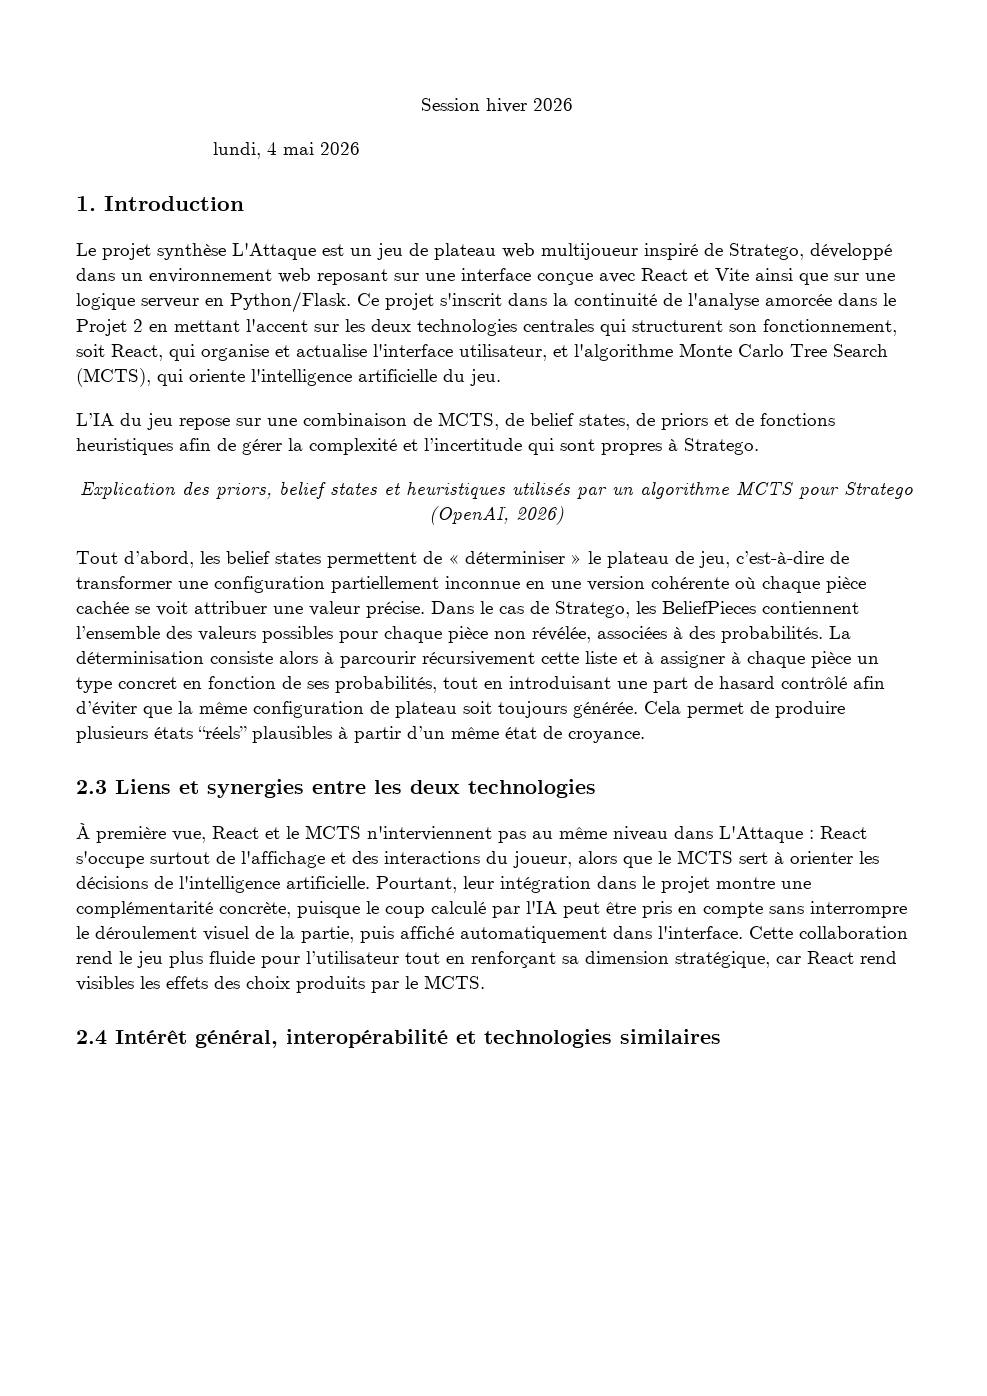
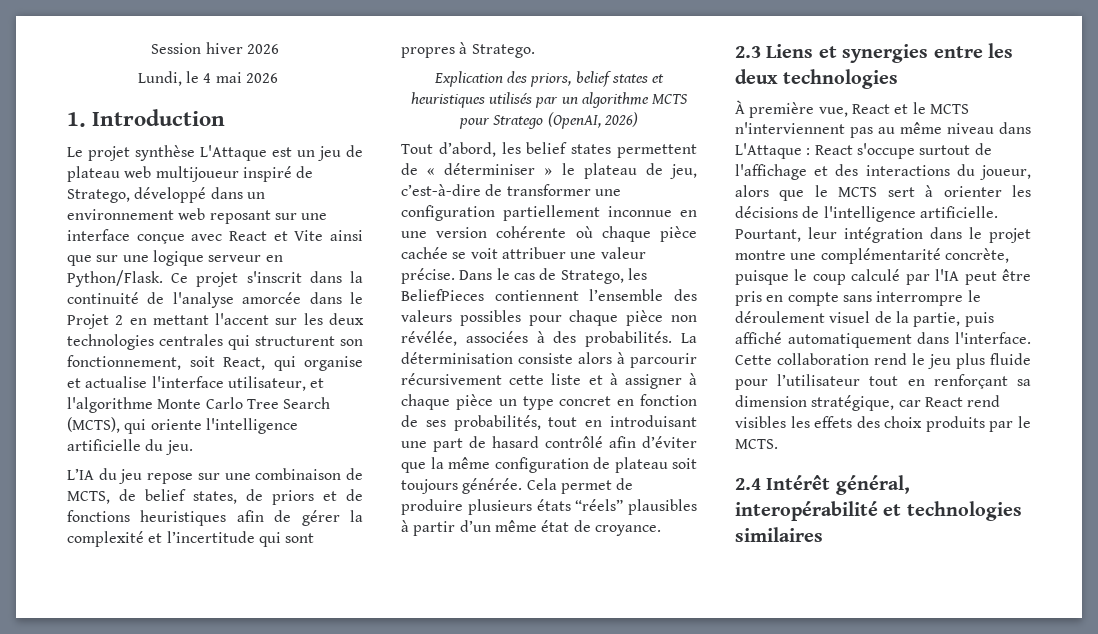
[213,142,262,159] lundi, -> [137,71,199,86] Lundi, le

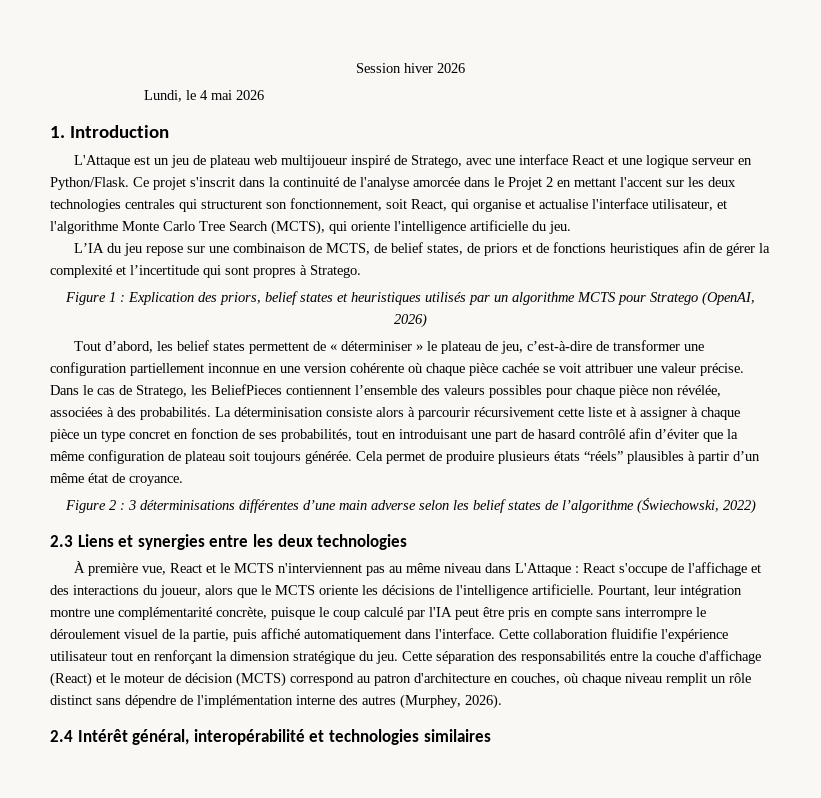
[67,145,195,161] Le projet synthèse -> (169, 131) none
[134,187,265,203] [67,208,328,224] [67,229,363,244] [67,255,119,266] développé dans un environnement web reposant sur une interface conçue avec React et Vite ainsi que sur -> [466,154,619,165] avec une interface React et
(535, 51) none -> [65,292,125,305] Figure 1 :
(661, 530) none -> [64,498,756,514] // Figure 2 : 3 déterminisations différentes d’une main adverse selon les belief states de l’algorithme (Świechowski, 2022)
[919,145,971,155] surtout -> (668, 569) none
[887,185,1002,197] sert à orienter -> [319,585,358,595] oriente
[930,227,1031,243] dans le projet -> (742, 591) none
[874,353,1031,369] [735,374,1031,390] [735,395,1001,411] [735,416,1031,432] [735,439,778,449] rend le jeu plus fluide pour l’utilisateur tout en renforçant sa dimension stratégique, car React rend visibles les effets des choix produits par le MCTS. -> [611,628,728,642] [50,650,761,664] [50,672,751,687] [50,694,502,709] fluidifie l'expérience utilisateur tout en renforçant la dimension stratégique du jeu. Cette séparation des responsabilités entre la couche d'affichage (React) et le moteur de décision (MCTS) correspond au patron d'architecture en couches, où chaque niveau remplit un rôle distinct sans dépendre de l'implémentation interne des autres (Murphey, 2026).

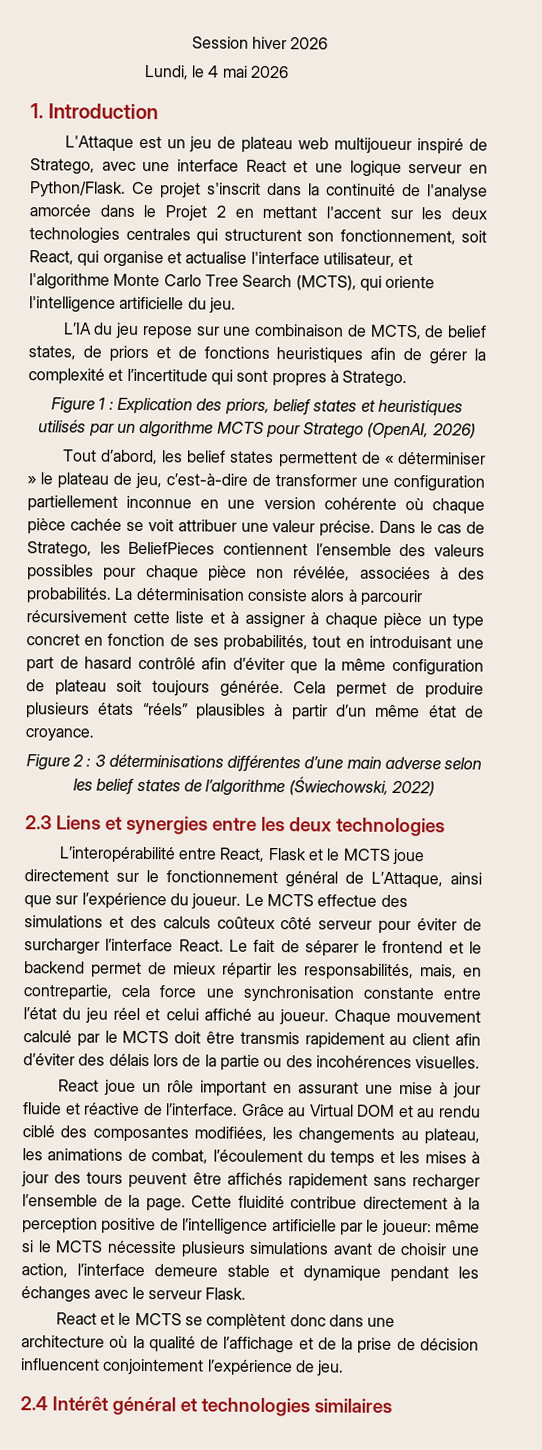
[74,561,762,576] [50,584,742,598] [50,607,706,620] [50,628,728,642] [50,650,761,664] [50,672,751,687] [50,694,502,709] À première vue, React et le MCTS n'interviennent pas au même niveau dans L'Attaque : React s'occupe de l'affichage et des interactions du joueur, alors que le MCTS oriente les décisions de l'intelligence artificielle. Pourtant, leur intégration montre une complémentarité concrète, puisque le coup calculé par l'IA peut être pris en compte sans interrompre le déroulement visuel de la partie, puis affiché automatiquement dans l'interface. Cette collaboration fluidifie l'expérience utilisateur tout en renforçant la dimension stratégique du jeu. Cette séparation des responsabilités entre la couche d'affichage (React) et le moteur de décision (MCTS) correspond au patron d'architecture en couches, où chaque niveau remplit un rôle distinct sans dépendre de l'implémentation interne des autres (Murphey, 2026). -> [58,846,425,866] [24,869,482,889] [24,892,408,910] [24,915,483,935] [24,938,483,957] [24,961,482,981] [23,984,482,1003] [23,1007,482,1026] [23,1030,482,1049] [23,1053,481,1071] [57,1079,482,1099] [23,1102,482,1118] [22,1125,480,1145] [22,1148,480,1167] [21,1171,480,1191] [22,1194,480,1212] [22,1217,480,1237] [21,1240,481,1258] [21,1263,479,1283] [21,1286,247,1303] [55,1312,396,1331] [21,1335,479,1354] [21,1358,345,1377] L’interopérabilité entre React, Flask et le MCTS joue directement sur le fonctionnement général de L’Attaque, ainsi que sur l’expérience du joueur. Le MCTS effectue des simulations et des calculs coûteux côté serveur pour éviter de surcharger l’interface React. Le fait de séparer le frontend et le backend permet de mieux répartir les responsabilités, mais, en contrepartie, cela force une synchronisation constante entre l’état du jeu réel et celui affiché au joueur. Chaque mouvement calculé par le MCTS doit être transmis rapidement au client afin d’éviter des délais lors de la partie ou des incohérences visuelles. // React joue un rôle important en assurant une mise à jour fluide et réactive de l’interface. Grâce au Virtual DOM et au rendu ciblé des composantes modifiées, les changements au plateau, les animations de combat, l’écoulement du temps et les mises à jour des tours peuvent être affichés rapidement sans recharger l’ensemble de la page. Cette fluidité contribue directement à la perception positive de l’intelligence artificielle par le joueur: même si le MCTS nécessite plusieurs simulations avant de choisir une action, l’interface demeure stable et dynamique pendant les échanges avec le serveur Flask. // React et le MCTS se complètent donc dans une architecture où la qualité de l’affichage et de la prise de décision influencent conjointement l’expérience de jeu.
[132,729,305,745] général, interopérabilité -> [111,1396,176,1416] général

